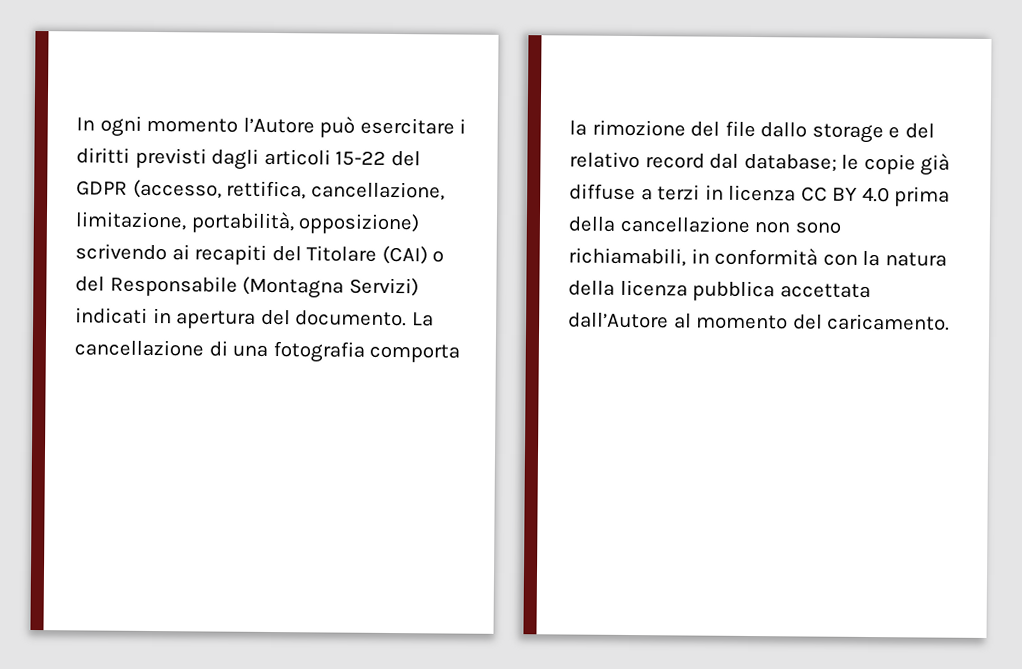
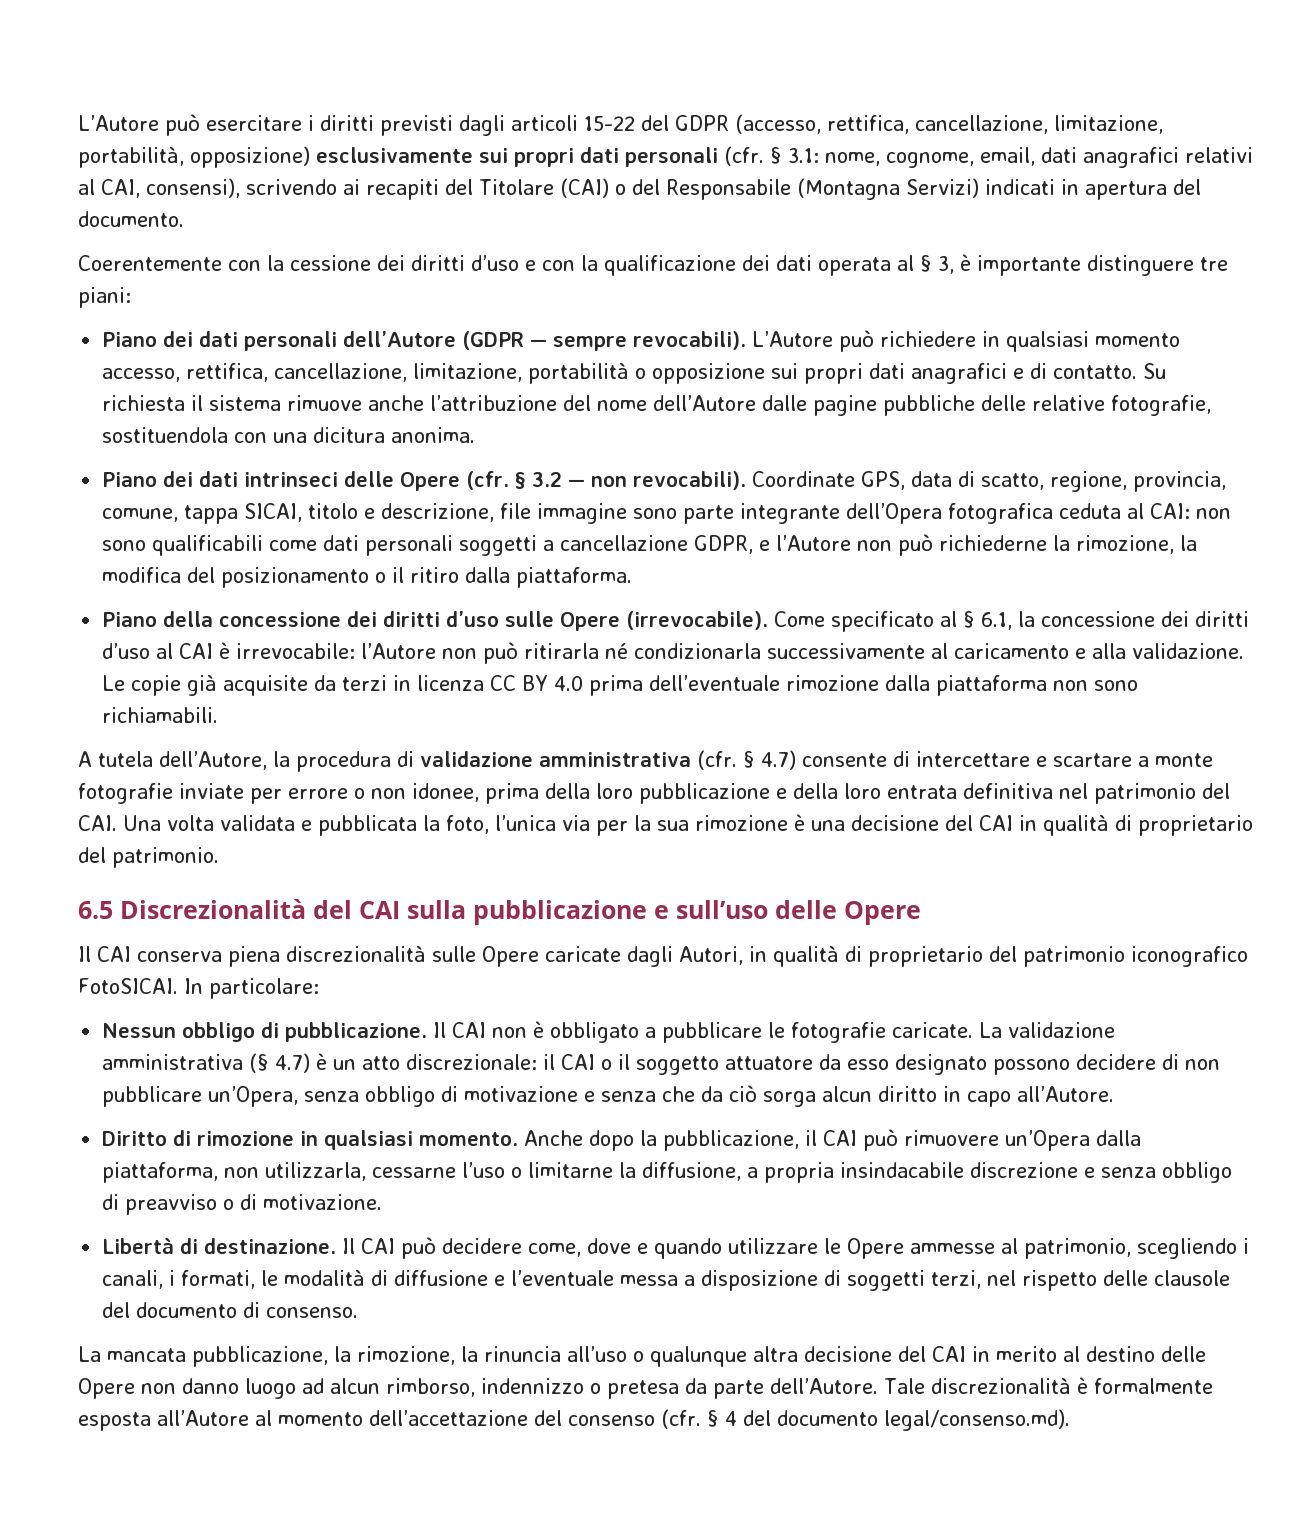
[76,115,315,137] In ogni momento l’Autore -> [78,115,159,131] L’Autore
(421, 224) none -> [316,146,1253,168] [78,178,240,198] esclusivamente sui propri dati personali (cfr. § 3.1: nome, cognome, email, dati anagrafici relativi al CAI, consensi),
[411,312,434,327] [74,339,461,363] [569,119,935,144] [569,151,951,176] [569,183,653,201] La cancellazione di una fotografia comporta la rimozione del file dallo storage e del relativo record dal database; le copie già diffuse a -> [78,254,1228,276] [78,287,131,308] [102,330,1181,352] [102,363,1167,384] [102,395,1212,416] [102,427,476,443] [102,471,1227,492] [102,503,1232,524] [102,534,1198,556] [102,567,633,588] [102,611,1250,632] [102,642,1245,664] [102,675,337,696] // Coerentemente con la cessione dei diritti d’uso e con la qualificazione dei dati operata al § 3, è importante distinguere tre piani: // Piano dei dati personali dell’Autore (GDPR — sempre revocabili). L’Autore può richiedere in qualsiasi momento accesso, rettifica, cancellazione, limitazione, portabilità o opposizione sui propri dati anagrafici e di contatto. Su richiesta il sistema rimuove anche l’attribuzione del nome dell’Autore dalle pagine pubbliche delle relative fotografie, sostituendola con una dicitura anonima. // Piano dei dati intrinseci delle Opere (cfr. § 3.2 — non revocabili). Coordinate GPS, data di scatto, regione, provincia, comune, tappa SICAI, titolo e descrizione, file immagine sono parte integrante dell’Opera fotografica ceduta al CAI: non sono qualificabili come dati personali soggetti a cancellazione GDPR, e l’Autore non può richiederne la rimozione, la modifica del posizionamento o il ritiro dalla piattaforma. // Piano della concessione dei diritti d’uso sulle Opere (irrevocabile). Come specificato al § 6.1, la concessione dei diritti d’uso al CAI è irrevocabile: l’Autore non può ritirarla né condizionarla successivamente al caricamento e alla validazione. Le copie già acquisite da
[568,215,841,234] [568,247,947,267] [568,279,871,302] [568,312,951,331] della cancellazione non sono richiamabili, in conformità con la natura della licenza pubblica accettata dall’Autore al momento del caricamento. -> [649,675,1139,696] [102,707,219,723] [78,750,1213,772] [78,783,1230,804] [78,814,1253,836] [78,847,219,868] [78,899,921,925] [78,946,1248,967] [78,978,319,999] [102,1021,1116,1043] [102,1053,1221,1075] [102,1085,1115,1107] [102,1129,1142,1151] [102,1162,1233,1183] [102,1194,383,1215] [102,1237,1250,1259] [102,1270,1231,1291] [102,1302,359,1318] [78,1346,1206,1367] [78,1377,1213,1399] [78,1409,1070,1431] dell’eventuale rimozione dalla piattaforma non sono richiamabili. // A tutela dell’Autore, la procedura di validazione amministrativa (cfr. § 4.7) consente di intercettare e scartare a monte fotografie inviate per errore o non idonee, prima della loro pubblicazione e della loro entrata definitiva nel patrimonio del CAI. Una volta validata e pubblicata la foto, l’unica via per la sua rimozione è una decisione del CAI in qualità di proprietario del patrimonio. // 6.5 Discrezionalità del CAI sulla pubblicazione e sull’uso delle Opere // Il CAI conserva piena discrezionalità sulle Opere caricate dagli Autori, in qualità di proprietario del patrimonio iconografico FotoSICAI. In particolare: // Nessun obbligo di pubblicazione. Il CAI non è obbligato a pubblicare le fotografie caricate. La validazione amministrativa (§ 4.7) è un atto discrezionale: il CAI o il soggetto attuatore da esso designato possono decidere di non pubblicare un’Opera, senza obbligo di motivazione e senza che da ciò sorga alcun diritto in capo all’Autore. // Diritto di rimozione in qualsiasi momento. Anche dopo la pubblicazione, il CAI può rimuovere un’Opera dalla piattaforma, non utilizzarla, cessarne l’uso o limitarne la diffusione, a propria insindacabile discrezione e senza obbligo di preavviso o di motivazione. // Libertà di destinazione. Il CAI può decidere come, dove e quando utilizzare le Opere ammesse al patrimonio, scegliendo i canali, i formati, le modalità di diffusione e l’eventuale messa a disposizione di soggetti terzi, nel rispetto delle clausole del documento di consenso. // La mancata pubblicazione, la rimozione, la rinuncia all’uso o qualunque altra decisione del CAI in merito al destino delle Opere non danno luogo ad alcun rimborso, indennizzo o pretesa da parte dell’Autore. Tale discrezionalità è formalmente esposta all’Autore al momento dell’accettazione del consenso (cfr. § 4 del documento legal/consenso.md).

